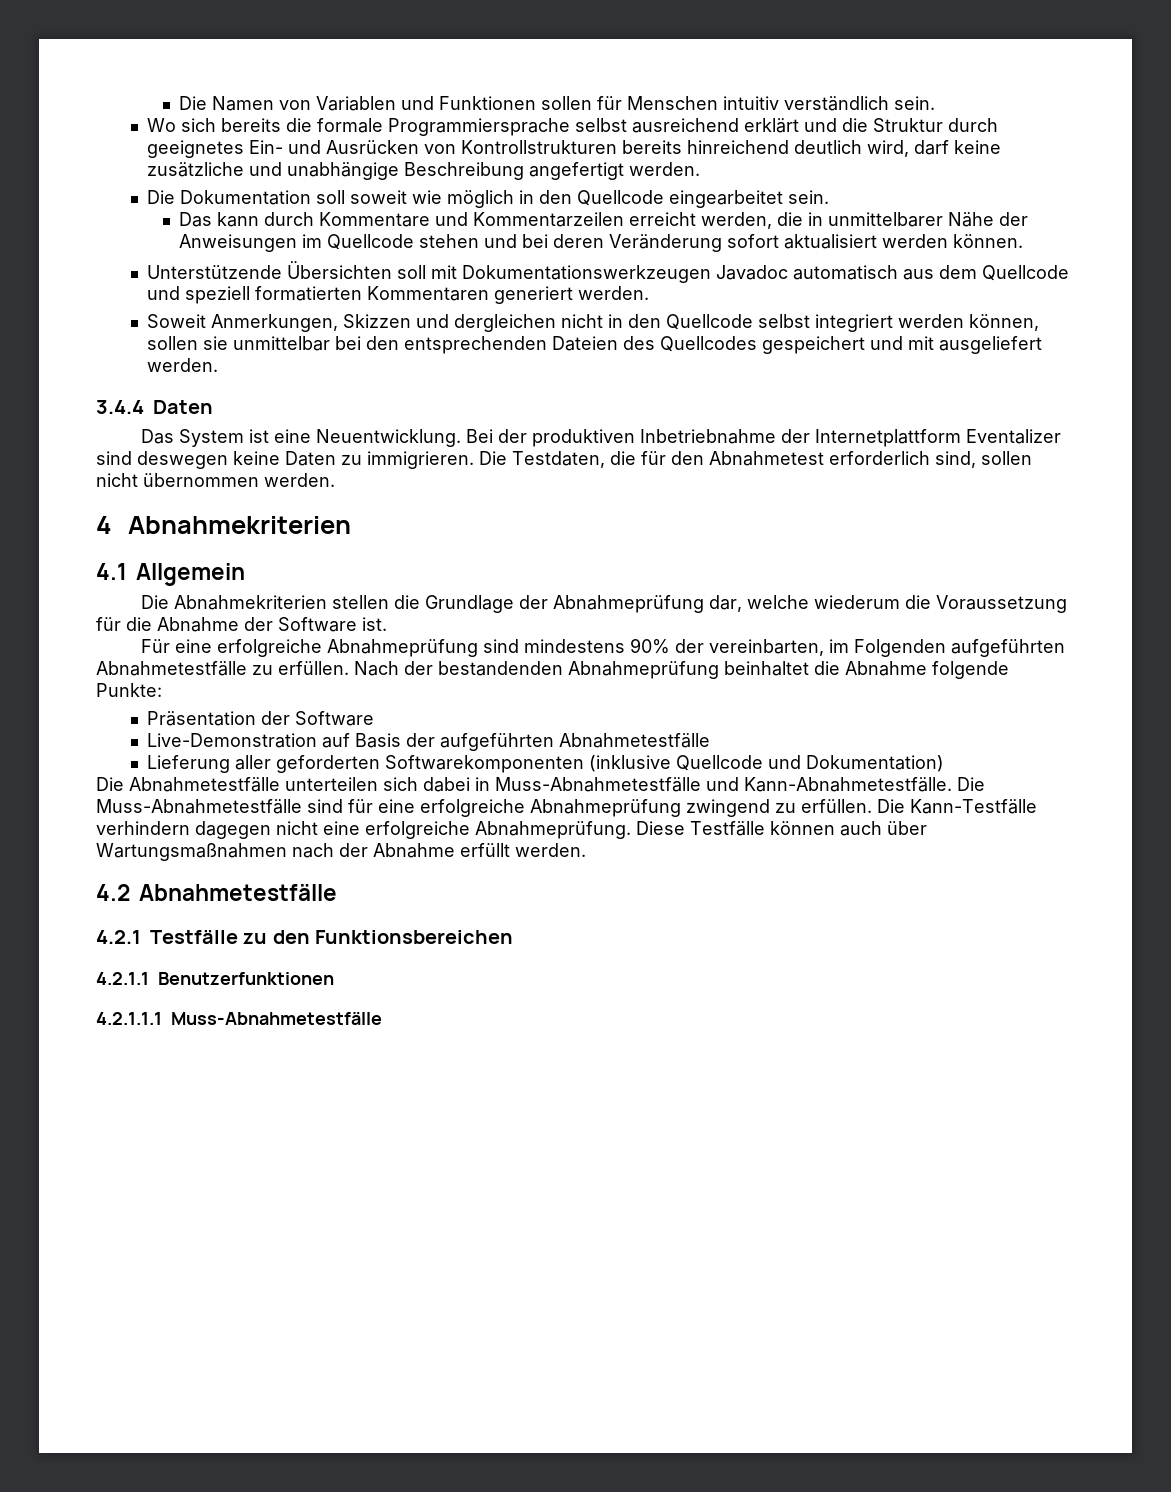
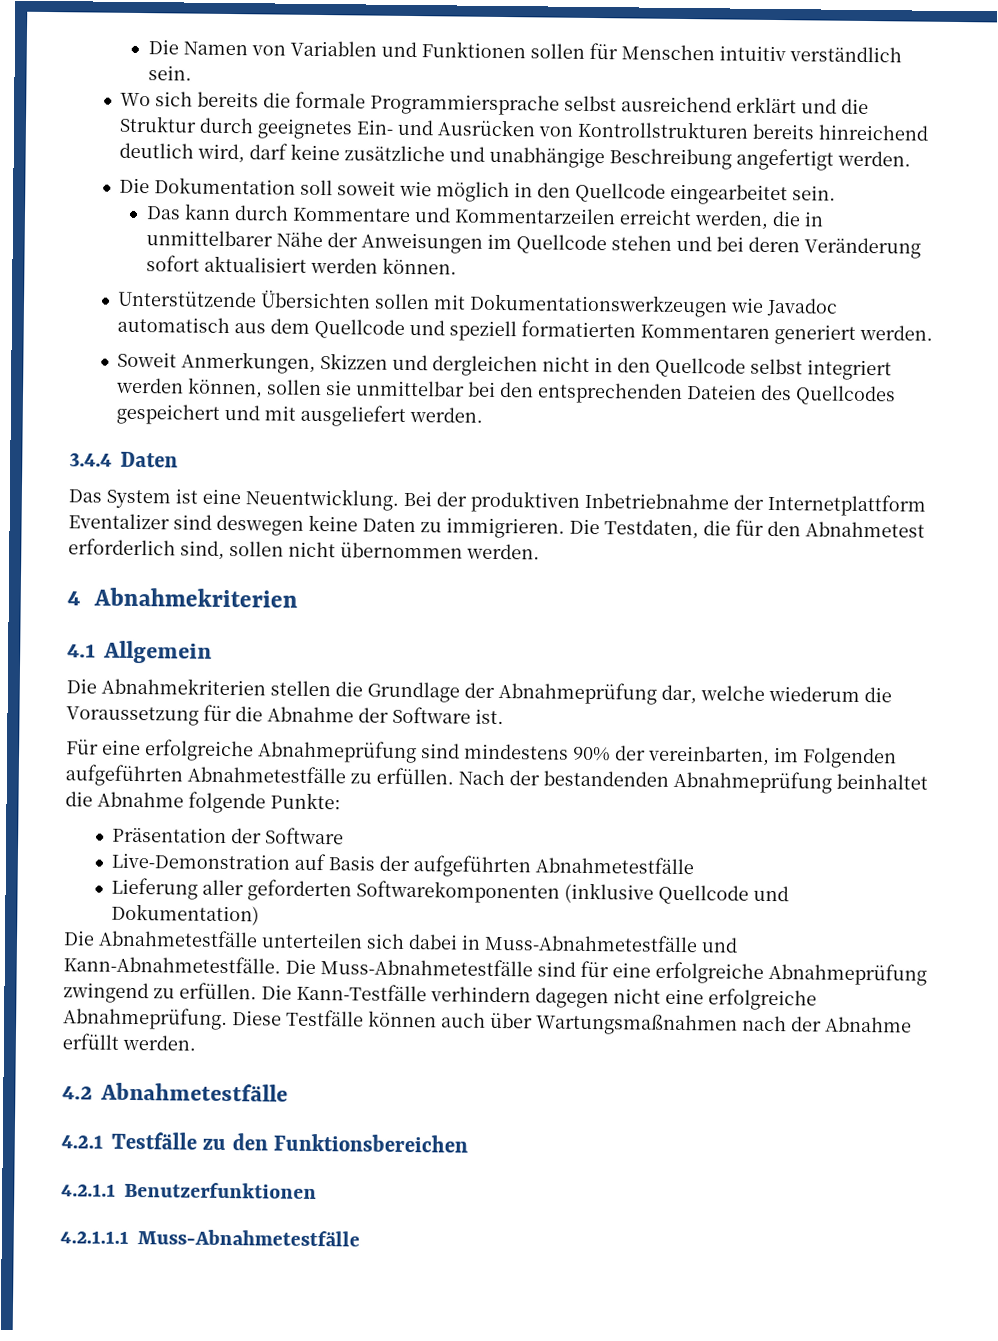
[397,265,427,279] soll -> [374,293,431,310] sollen
(712, 274) none -> [730,297,765,313] wie

